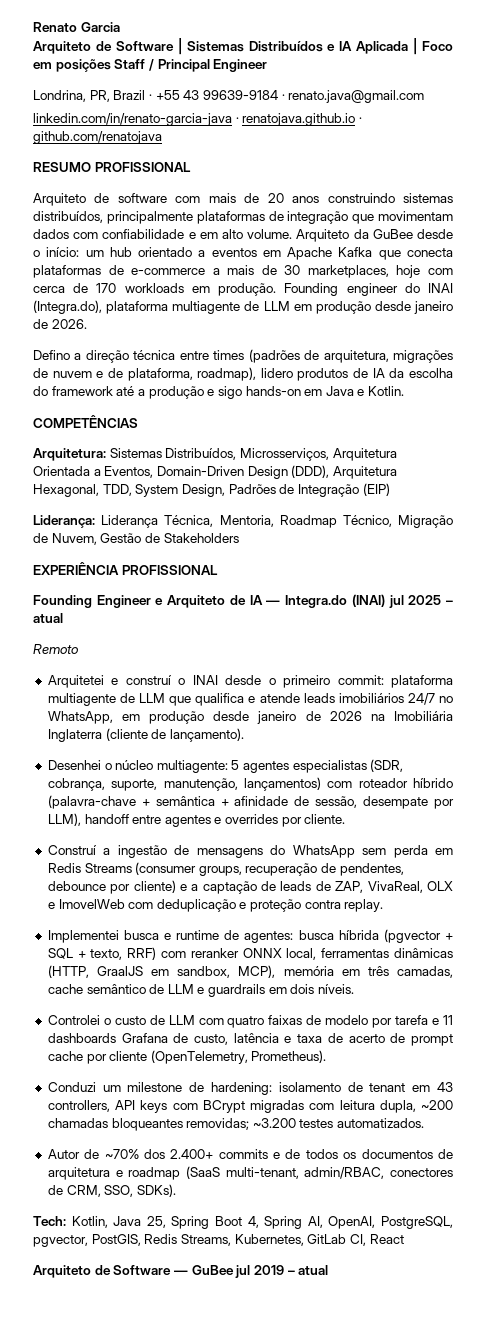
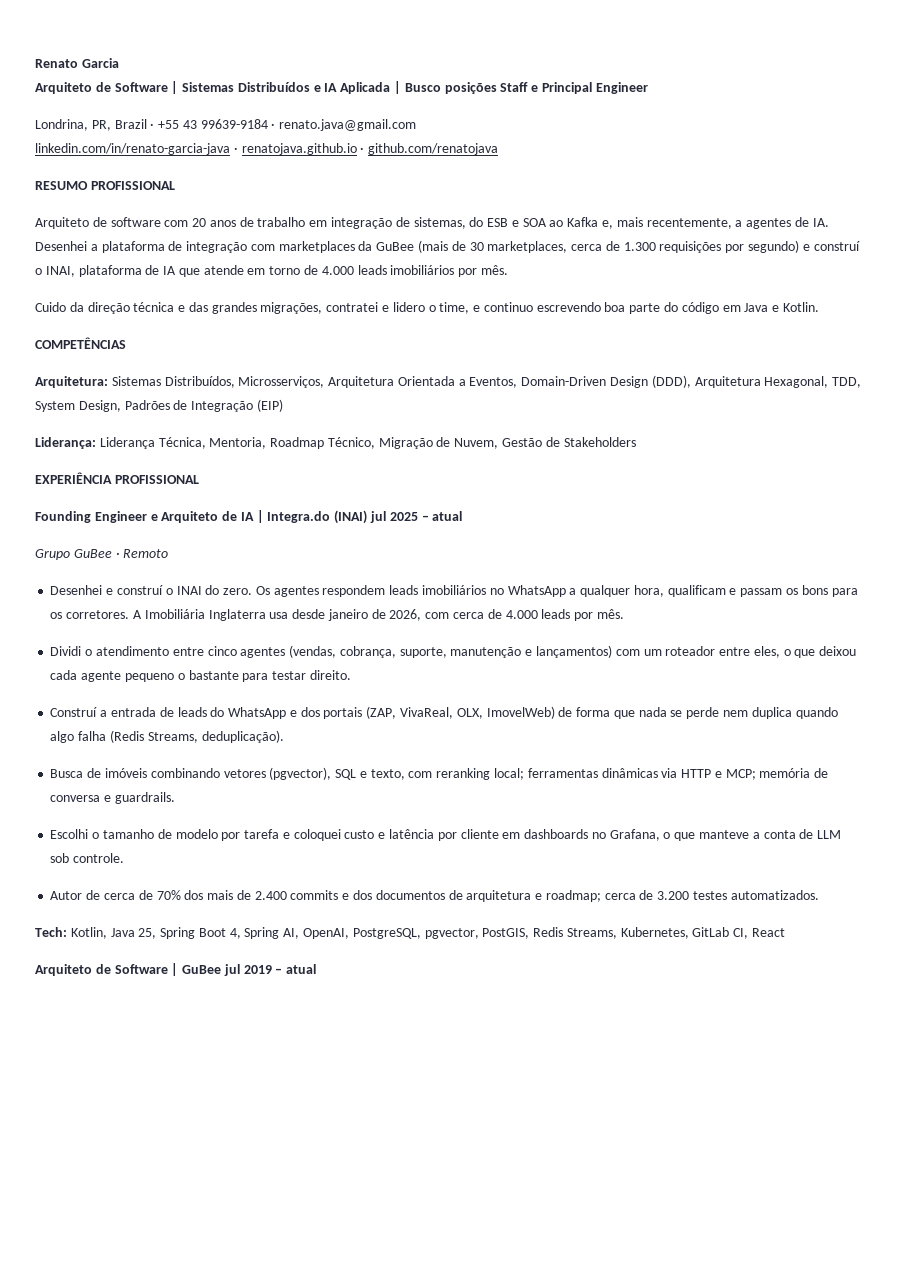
[421,41,453,51] [33,62,52,69] Foco em -> [404,83,441,92] Busco
[148,59,154,71] / -> [531,85,539,92] e
[208,193,454,203] [33,211,453,224] [33,229,453,242] [33,247,453,260] [33,265,453,278] [33,283,454,296] [33,300,453,314] [33,319,87,329] [33,349,454,363] [33,367,453,381] [33,386,301,399] mais de 20 anos construindo sistemas distribuídos, principalmente plataformas de integração que movimentam dados com confiabilidade e em alto volume. Arquiteto da GuBee desde o início: um hub orientado a eventos em Apache Kafka que conecta plataformas de e-commerce a mais de 30 marketplaces, hoje com cerca de 170 workloads em produção. Founding engineer do INAI (Integra.do), plataforma multiagente de LLM em produção desde janeiro de 2026. // Defino a direção técnica entre times (padrões de arquitetura, migrações de nuvem e de plataforma, roadmap), lidero produtos de IA da escolha do framework até a produção e sigo hands-on -> [192,217,829,229] [35,240,860,253] [35,265,508,277] [35,302,719,314] 20 anos de trabalho em integração de sistemas, do ESB e SOA ao Kafka e, mais recentemente, a agentes de IA. Desenhei a plataforma de integração com marketplaces da GuBee (mais de 30 marketplaces, cerca de 1.300 requisições por segundo) e construí o INAI, plataforma de IA que atende em torno de 4.000 leads imobiliários por mês. // Cuido da direção técnica e das grandes migrações, contratei e lidero o time, e continuo escrevendo boa parte do código
[266,600,281,605] — -> [256,510,264,523] |
(63, 618) none -> [35,549,120,560] Grupo GuBee ·
[47,675,104,688] Arquitetei -> [50,585,103,595] Desenhei
[225,675,453,688] [47,693,454,706] [47,711,453,724] [47,728,244,742] [47,759,404,773] [47,777,453,791] [47,795,454,809] [47,813,346,827] [47,845,453,858] [47,862,404,876] [47,880,453,894] [47,899,384,912] [47,929,453,943] [47,947,453,960] [47,965,453,978] [47,984,355,997] [47,1015,303,1028] desde o primeiro commit: plataforma multiagente de LLM que qualifica e atende leads imobiliários 24/7 no WhatsApp, em produção desde janeiro de 2026 na Imobiliária Inglaterra (cliente de lançamento). // Desenhei o núcleo multiagente: 5 agentes especialistas (SDR, cobrança, suporte, manutenção, lançamentos) com roteador híbrido (palavra-chave + semântica + afinidade de sessão, desempate por LLM), handoff entre agentes e overrides por cliente. // Construí a ingestão de mensagens do WhatsApp sem perda em Redis Streams (consumer groups, recuperação de pendentes, debounce por cliente) e a captação de leads de ZAP, VivaReal, OLX e ImovelWeb com deduplicação e proteção contra replay. // Implementei busca e runtime de agentes: busca híbrida (pgvector + SQL + texto, RRF) com reranker ONNX local, ferramentas dinâmicas (HTTP, GraalJS em sandbox, MCP), memória em três camadas, cache semântico de LLM e guardrails em dois níveis. // Controlei o custo de LLM com quatro faixas -> [205,585,858,597] [50,609,624,621] [50,645,857,658] [50,670,351,682] [50,706,838,719] [50,730,284,743] [50,767,829,780] [50,792,175,804] [50,829,154,839] do zero. Os agentes respondem leads imobiliários no WhatsApp a qualquer hora, qualificam e passam os bons para os corretores. A Imobiliária Inglaterra usa desde janeiro de 2026, com cerca de 4.000 leads por mês. // Dividi o atendimento entre cinco agentes (vendas, cobrança, suporte, manutenção e lançamentos) com um roteador entre eles, o que deixou cada agente pequeno o bastante para testar direito. // Construí a entrada de leads do WhatsApp e dos portais (ZAP, VivaReal, OLX, ImovelWeb) de forma que nada se perde nem duplica quando algo falha (Redis Streams, deduplicação). // Busca de imóveis combinando vetores (pgvector), SQL e texto, com reranking local; ferramentas dinâmicas via HTTP e MCP; memória de conversa e guardrails. // Escolhi o tamanho
[442,1015,453,1025] [47,1033,453,1046] [47,1050,327,1064] [47,1082,453,1095] [47,1100,453,1113] [47,1118,425,1131] [47,1149,453,1159] [47,1166,453,1180] [47,1184,176,1197] 11 dashboards Grafana de custo, latência e taxa de acerto de prompt cache por cliente (OpenTelemetry, Prometheus). // Conduzi um milestone de hardening: isolamento de tenant em 43 controllers, API keys com BCrypt migradas com leitura dupla, ~200 chamadas bloqueantes removidas; ~3.200 testes automatizados. // Autor de ~70% dos 2.400+ commits e de todos os documentos de arquitetura e roadmap (SaaS multi-tenant, admin/RBAC, conectores de CRM, SSO, SDKs). -> [293,829,842,841] [50,853,125,863] [50,890,819,902] coloquei custo e latência por cliente em dashboards no Grafana, o que manteve a conta de LLM sob controle. // Autor de cerca de 70% dos mais de 2.400 commits e dos documentos de arquitetura e roadmap; cerca de 3.200 testes automatizados.
[173,1270,188,1275] — -> [171,963,179,976] |

